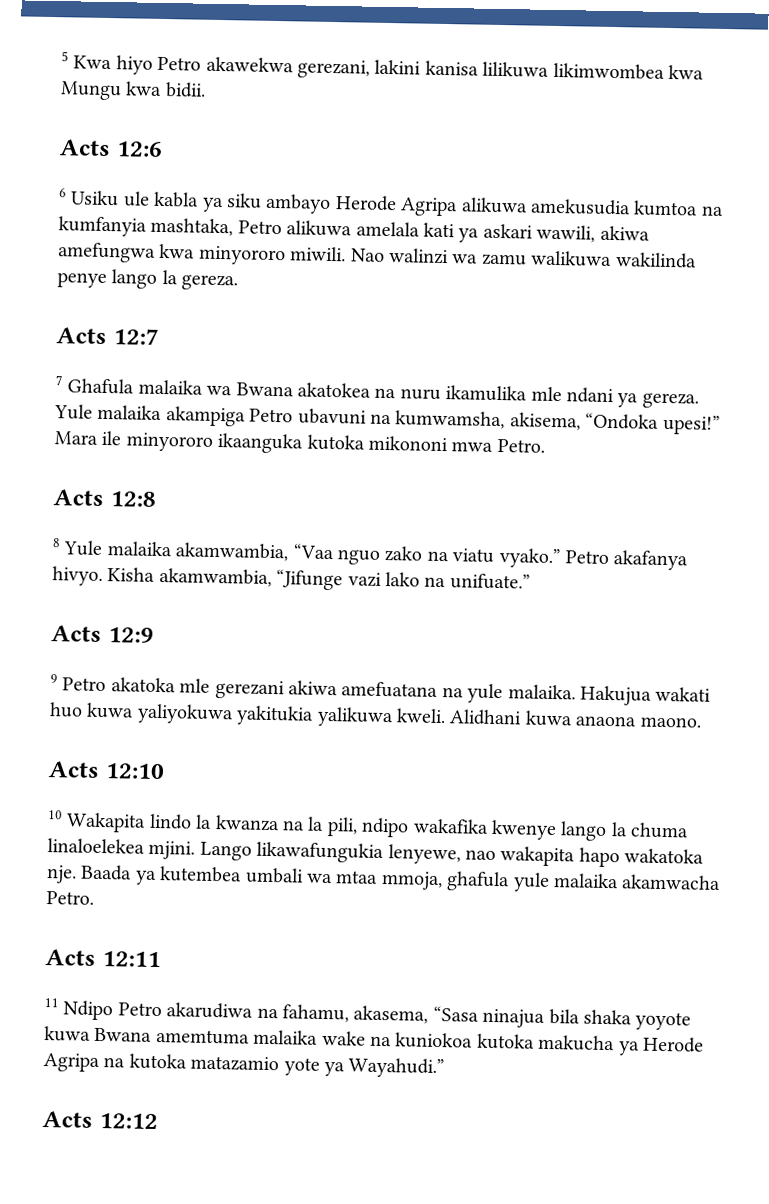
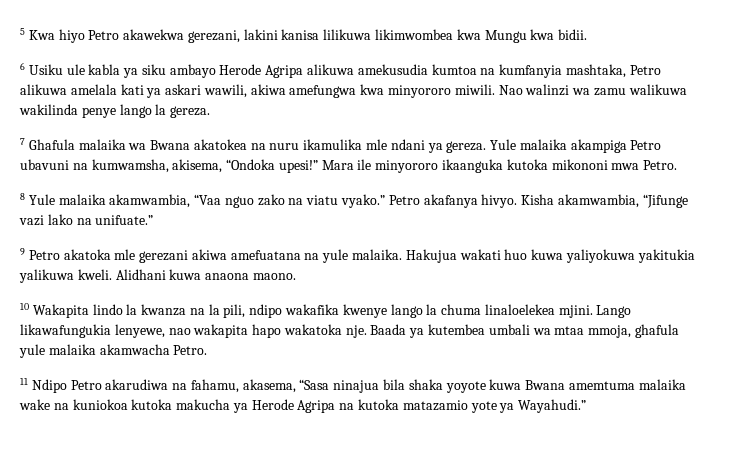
[59,139,163,157] // Acts 12:6 -> (588, 34) none
[56,327,159,345] // Acts 12:7 -> (211, 112) none
[53,489,156,507] // Acts 12:8 -> (678, 165) none
[51,625,154,643] // Acts 12:9 -> (154, 220) none
[48,761,165,780] // Acts 12:10 -> (296, 276) none
[45,949,161,968] // Acts 12:11 -> (208, 350) none
[42,1110,158,1130] // Acts 12:12 -> (587, 406) none

